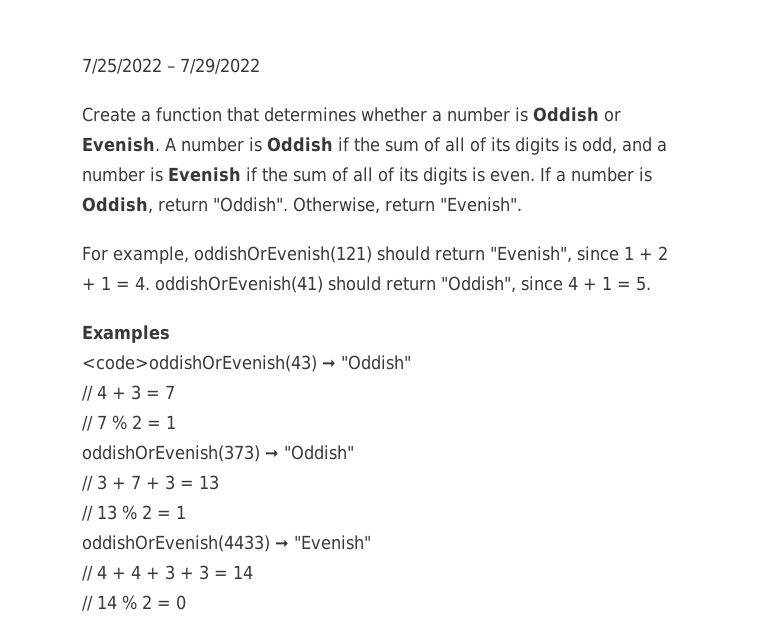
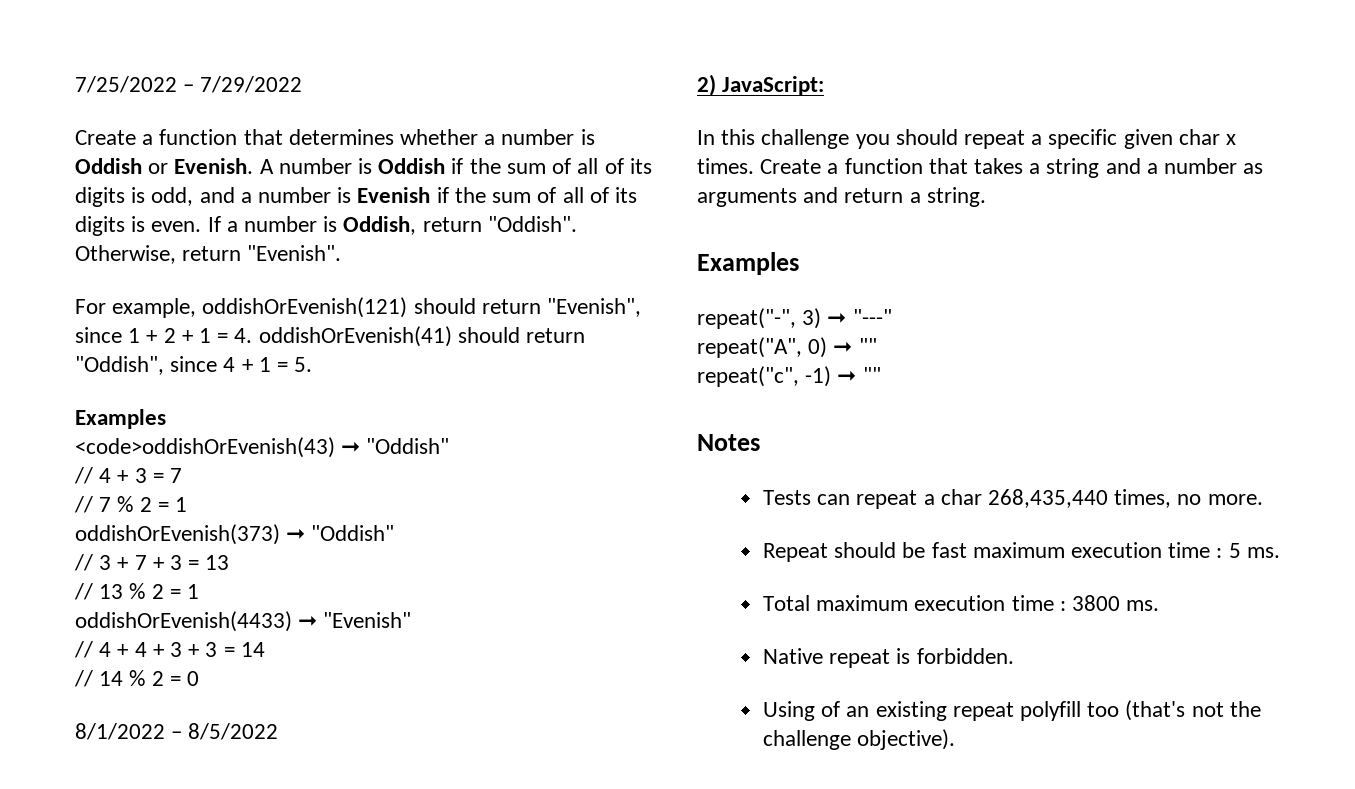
(186, 602) none -> [75,723,279,740] [697,74,825,96] [697,129,1237,149] [697,158,1264,178] [697,187,986,207] [697,252,799,275] [697,308,892,329] [697,337,877,358] [697,366,881,387] [697,434,760,451] [762,489,1263,509] [762,542,1280,562] [762,595,1160,611] [762,648,1014,668] [762,700,1261,721] [762,729,956,750] // 8/1/2022 – 8/5/2022 // 2) JavaScript: // In this challenge you should repeat a specific given char x times. Create a function that takes a string and a number as arguments and return a string. // Examples // repeat("-", 3) ➞ "---" // repeat("A", 0) ➞ "" // repeat("c", -1) ➞ "" // Notes // Tests can repeat a char 268,435,440 times, no more. // Repeat should be fast maximum execution time : 5 ms. // Total maximum execution time : 3800 ms. // Native repeat is forbidden. // Using of an existing repeat polyfill too (that's not the challenge objective).

